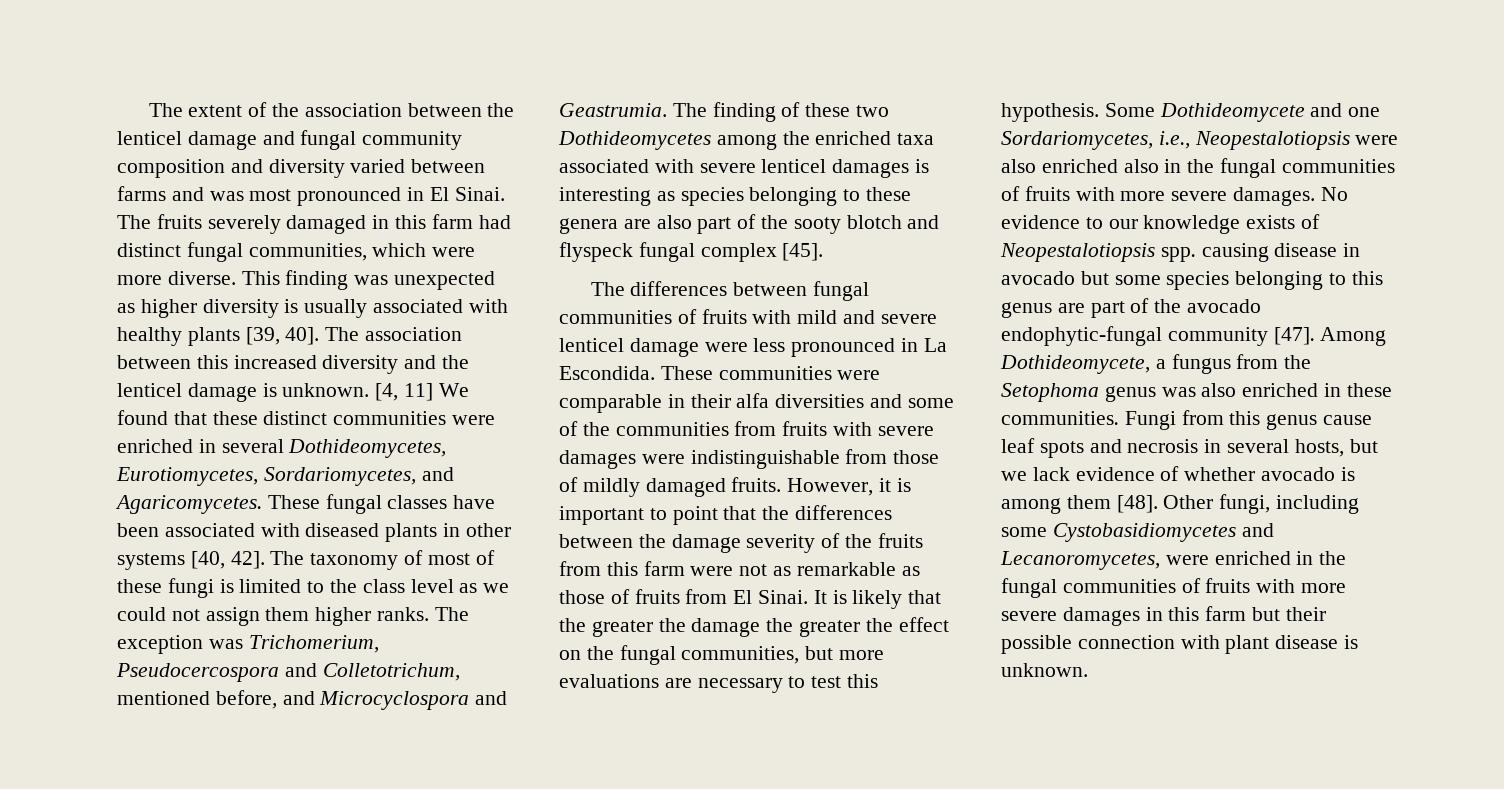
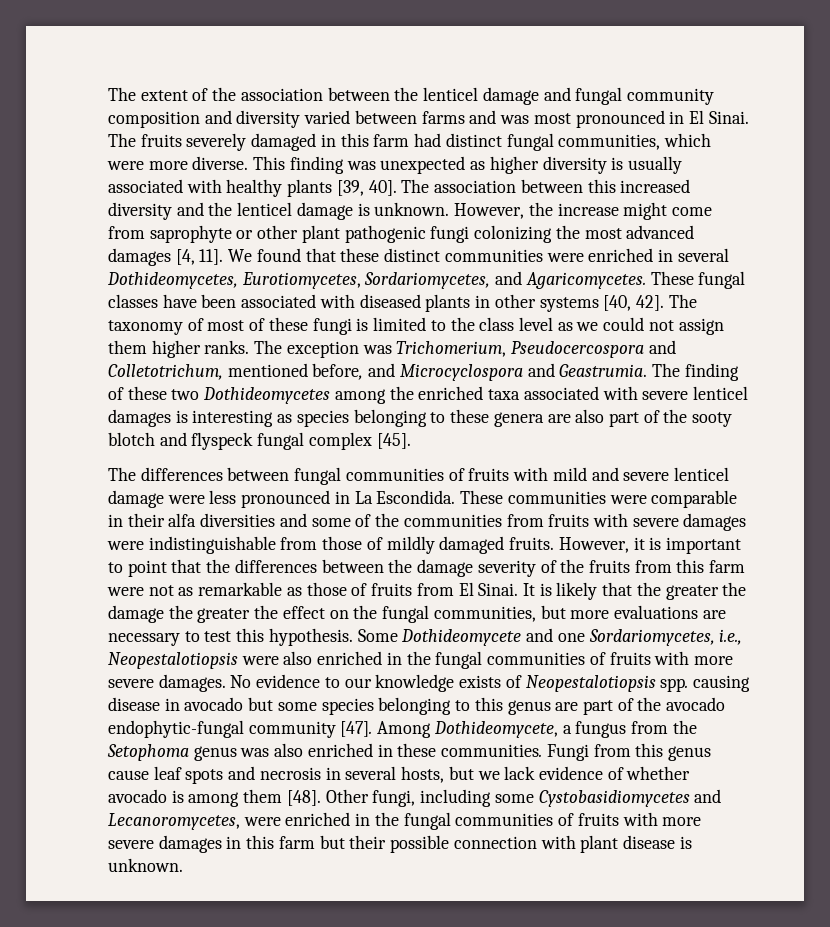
[375,383,434,401] [4, 11] -> [454,202,712,220] [108,225,695,243] [108,248,224,266] However, the increase might come from saprophyte or other plant pathogenic fungi colonizing the most advanced damages [4, 11].
[1123,159,1159,173] also -> (383, 658) none

